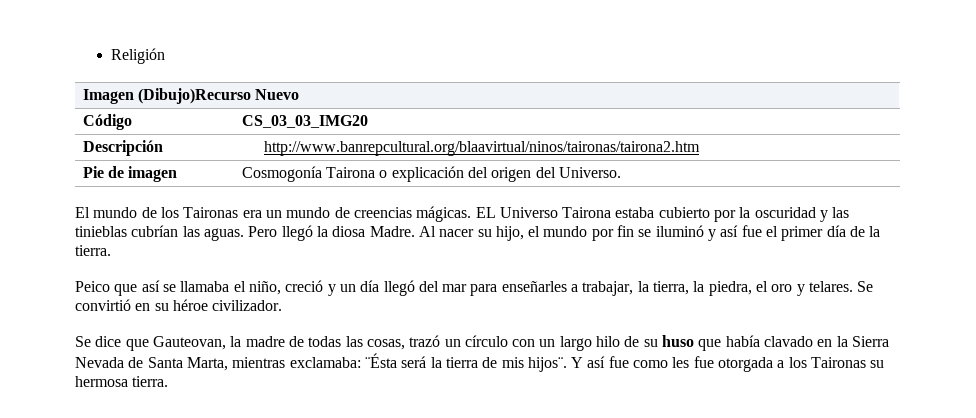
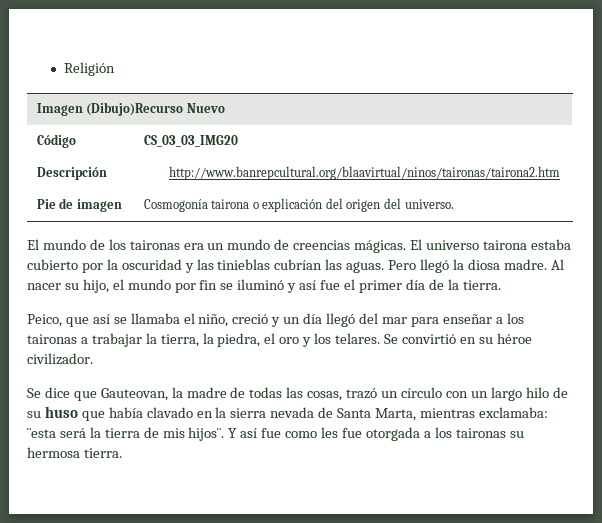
[325,167,375,178] Tairona -> [211,199,250,209] tairona
[558,167,621,178] Universo. -> [404,199,454,209] universo.
[183,207,239,218] Taironas -> [129,240,180,250] taironas
[475,207,612,218] EL Universo Tairona -> [410,239,527,250] El universo tairona
[369,226,415,237] Madre. -> [503,259,547,270] madre.
[75,281,110,292] Peico -> [27,314,62,327] Peico,
[501,281,634,296] enseñarles a trabajar, -> [442,313,524,324] [27,333,142,347] enseñar a los taironas a trabajar
(805, 290) none -> [314,333,332,344] los
[852,336,890,347] [75,357,124,368] Sierra Nevada -> [230,407,315,418] sierra nevada
[364,353,397,368] ¨Ésta -> [27,428,56,438] ¨esta
[811,357,867,368] Taironas -> [455,428,506,438] taironas

